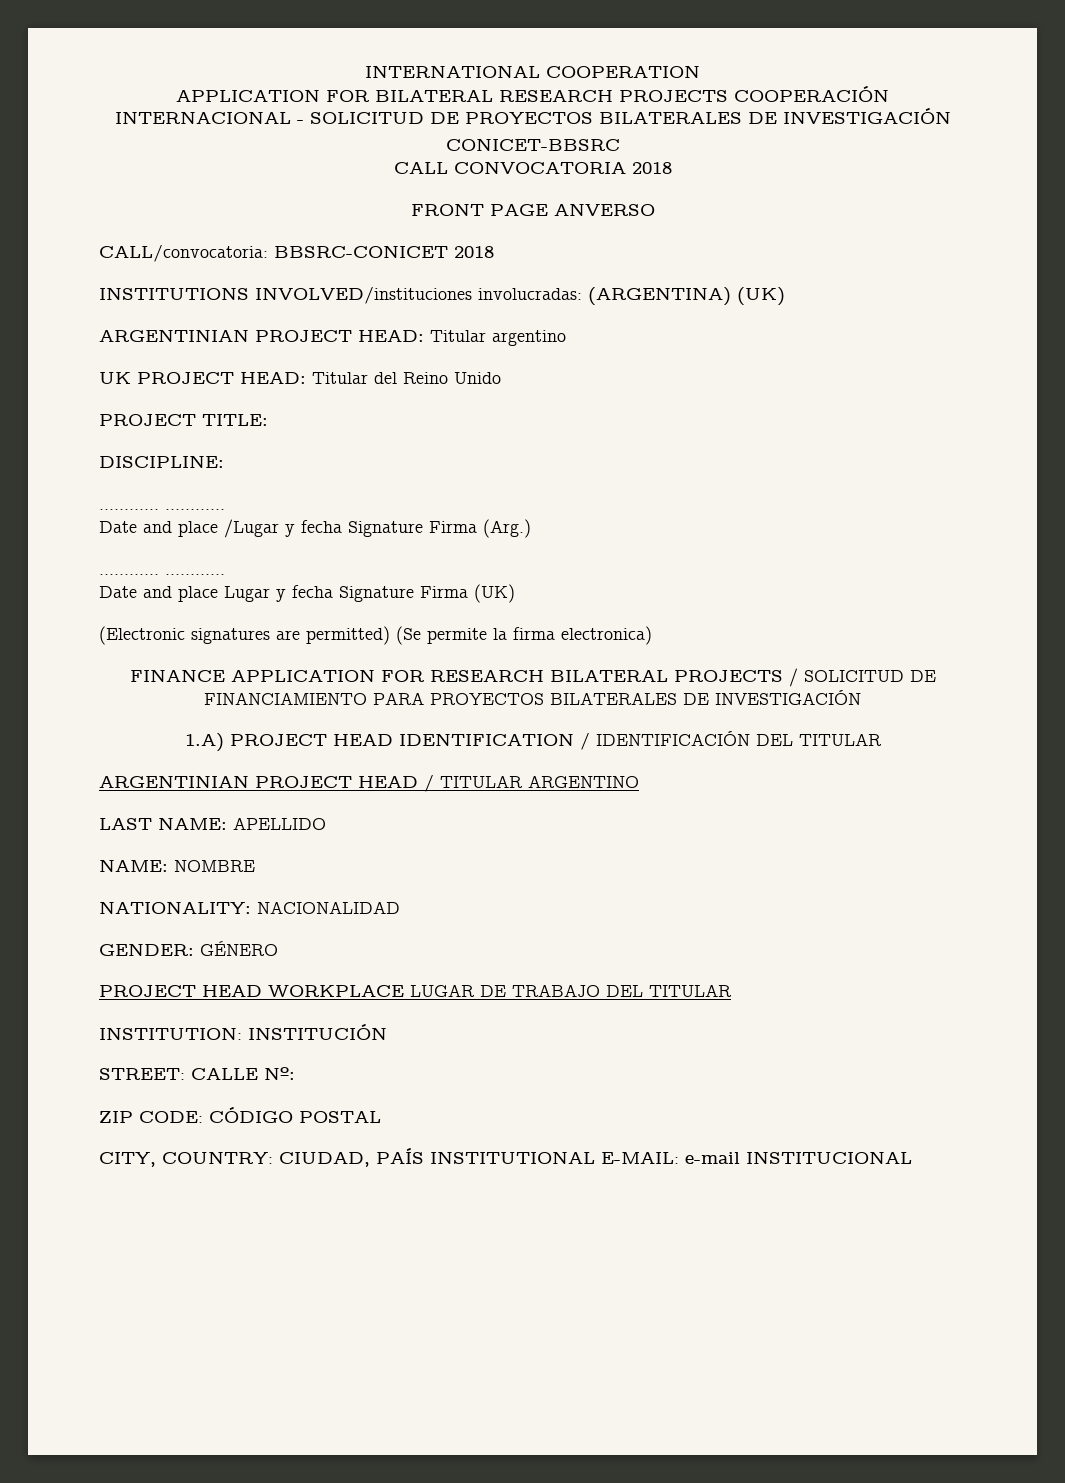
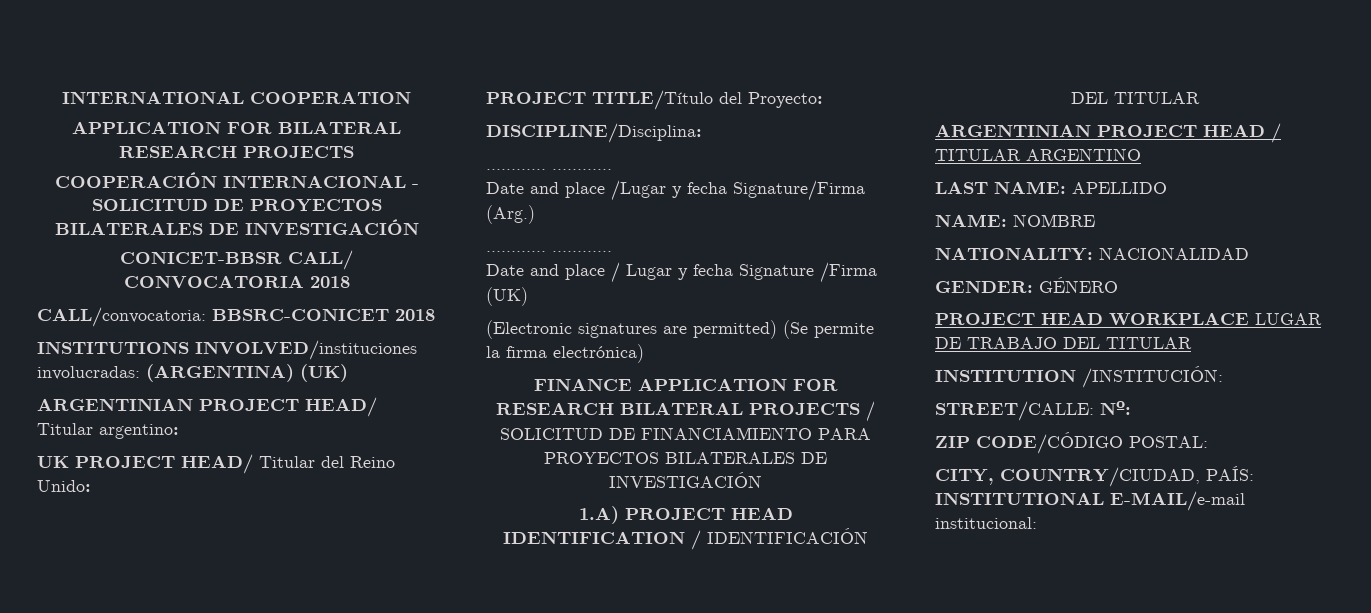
(728, 96) none -> (354, 152) //
[445,138,620,151] [393,162,448,174] CONICET-BBSRC // CALL -> [120,250,353,270] CONICET-BBSR CALL/
[410,203,655,216] // FRONT PAGE ANVERSO -> (350, 282) none
[358,330,566,346] HEAD: Titular argentino -> [305,397,377,417] [37,423,179,439] HEAD/ Titular argentino:
[240,372,306,384] HEAD: -> [181,454,253,474] HEAD/
[454,372,501,384] [99,414,268,426] [99,455,224,468] Unido // PROJECT TITLE: // DISCIPLINE: -> [37,480,91,492] [486,90,823,110] [486,123,702,143] Unido: // PROJECT TITLE/Título del Proyecto: // DISCIPLINE/Disciplina:
[348,521,477,537] Signature Firma -> [733,180,865,201] Signature/Firma
(218, 594) none -> [611,262,620,283] /
[420,586,468,598] Firma -> [820,262,877,283] /Firma
[561,626,652,645] electronica) -> [553,344,644,363] electrónica)
[99,1024,387,1040] [99,1067,295,1080] [99,1107,381,1123] [99,1148,912,1167] INSTITUTION: INSTITUCIÓN // STREET: CALLE Nº: // ZIP CODE: CÓDIGO POSTAL // CITY, COUNTRY: CIUDAD, PAÍS INSTITUTIONAL E-MAIL: e-mail INSTITUCIONAL -> [935,366,1223,388] [935,401,1131,421] [935,432,1208,454] [935,466,1254,487] [935,491,1245,511] [935,517,1037,529] INSTITUTION /INSTITUCIÓN: // STREET/CALLE: Nº: // ZIP CODE/CÓDIGO POSTAL: // CITY, COUNTRY/CIUDAD, PAÍS: INSTITUTIONAL E-MAIL/e-mail institucional:

